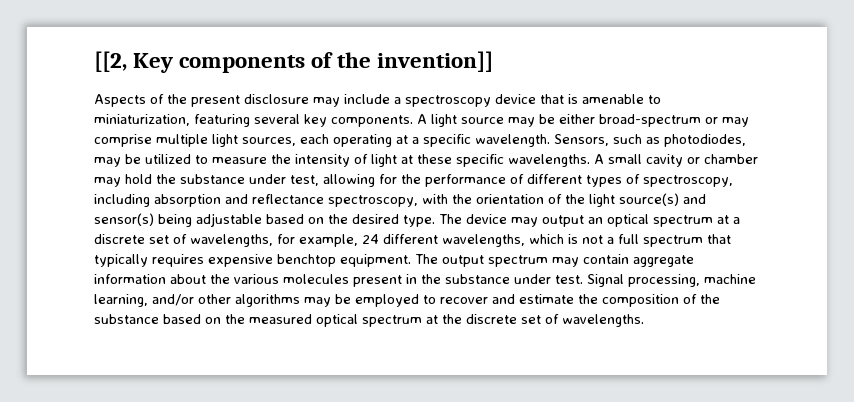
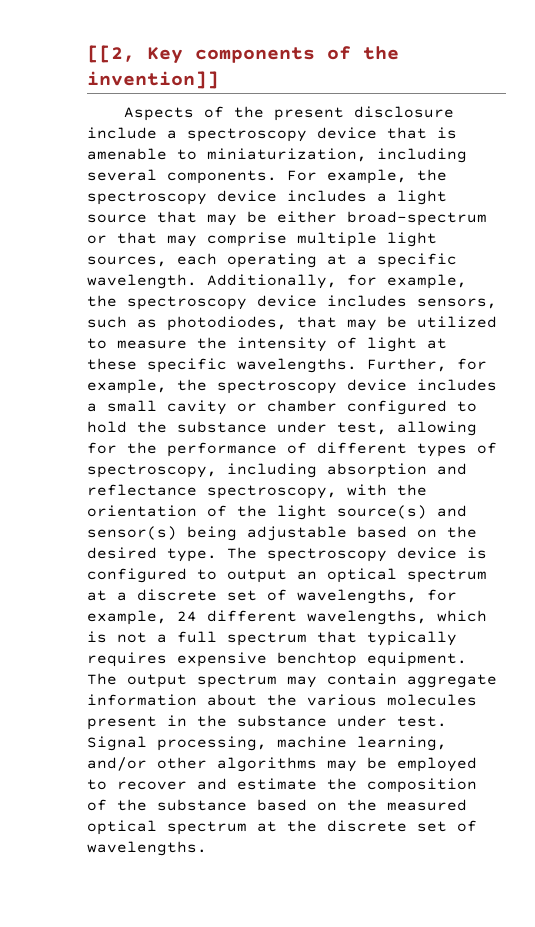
[313,97,340,107] may -> (455, 112) none
[194,114,427,127] featuring several key components. A -> [377,148,467,163] [87,169,447,184] [87,190,387,205] including several components. For example, the spectroscopy device includes a
(504, 120) none -> [157,211,197,223] that
(718, 120) none -> [117,232,157,244] that
[554,134,609,146] Sensors, -> [207,274,467,289] [87,295,497,310] Additionally, for example, the spectroscopy device includes sensors,
(746, 140) none -> [297,316,337,328] that
[594,154,604,164] A -> [367,358,487,372] [87,379,497,394] [87,403,97,412] Further, for example, the spectroscopy device includes a
[94,177,121,187] may -> [347,400,477,415] configured to
[466,214,538,227] device may -> [267,547,487,562] [87,568,217,583] spectroscopy device is configured to

